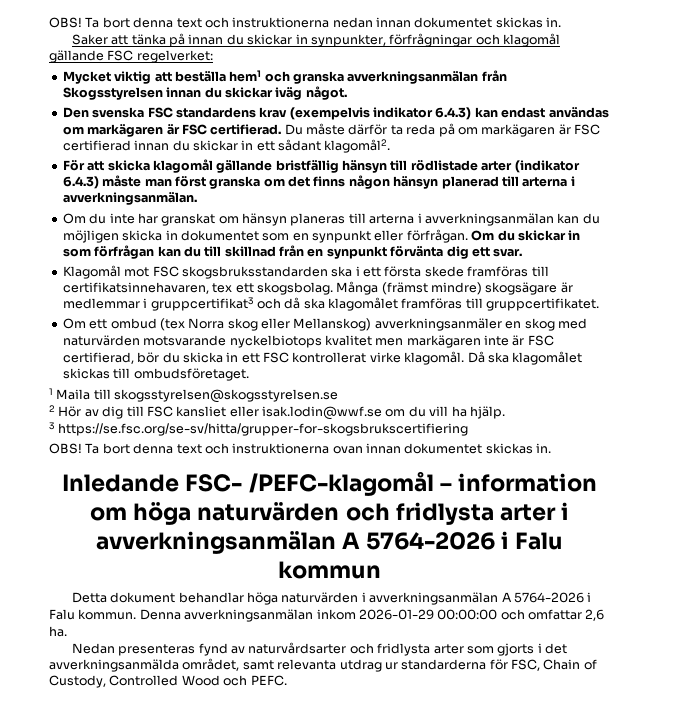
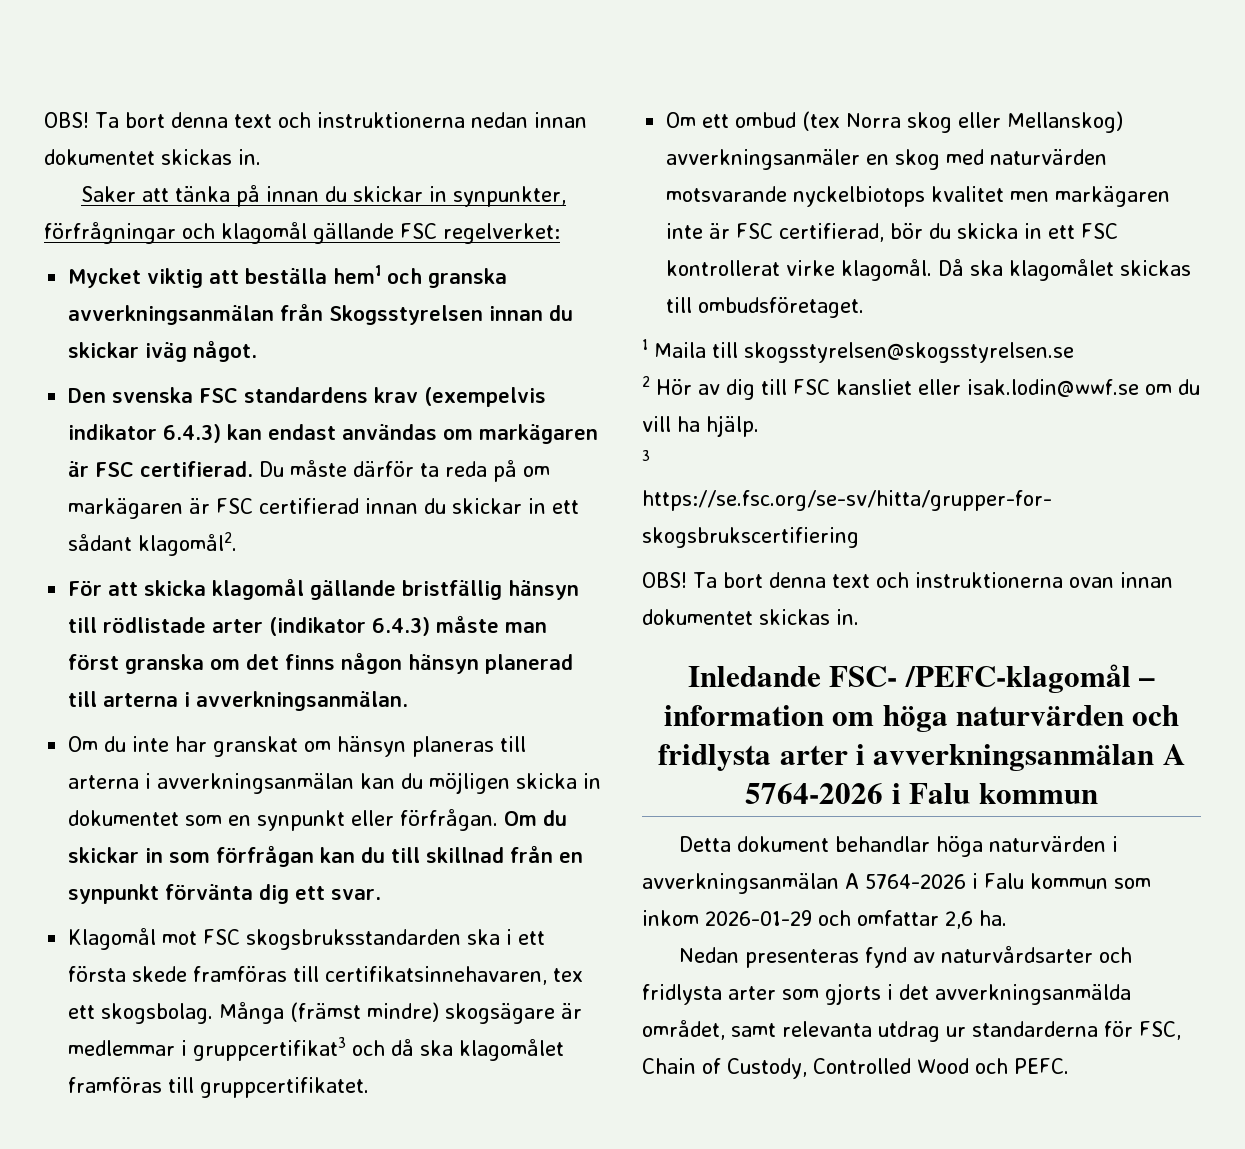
[78,609,314,622] kommun. Denna avverkningsanmälan -> [1029,873,1151,889] kommun som
[437,609,498,620] 00:00:00 -> (812, 918) none

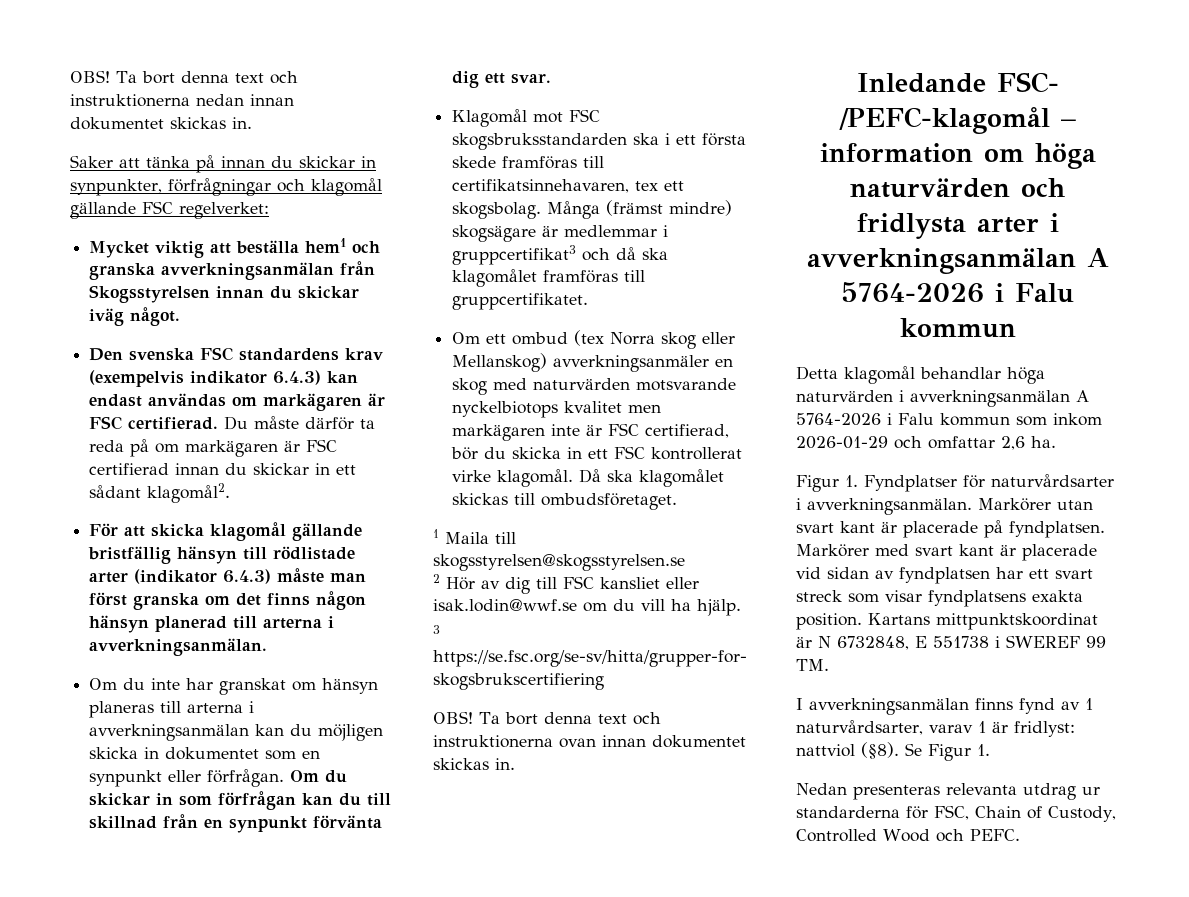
[737,836,830,852] dokument -> [844,366,915,384] klagomål
[679,946,1133,968] [642,983,1131,1005] [642,1020,776,1040] Nedan presenteras fynd av naturvårdsarter och fridlysta arter som gjorts i det avverkningsanmälda området, samt -> [796,474,1114,492] [796,498,1093,515] [796,520,1105,538] [796,544,1097,561] [796,567,1093,584] [796,590,1083,607] [796,613,1098,630] [796,635,1106,650] [796,659,829,671] [796,698,1093,715] [796,720,1075,737] [796,742,990,761] [796,783,940,800] Figur 1. Fyndplatser för naturvårdsarter i avverkningsanmälan. Markörer utan svart kant är placerade på fyndplatsen. Markörer med svart kant är placerade vid sidan av fyndplatsen har ett svart streck som visar fyndplatsens exakta position. Kartans mittpunktskoordinat är N 6732848, E 551738 i SWEREF 99 TM. // I avverkningsanmälan finns fynd av 1 naturvårdsarter, varav 1 är fridlyst: nattviol (§8). Se Figur 1. // Nedan presenteras

